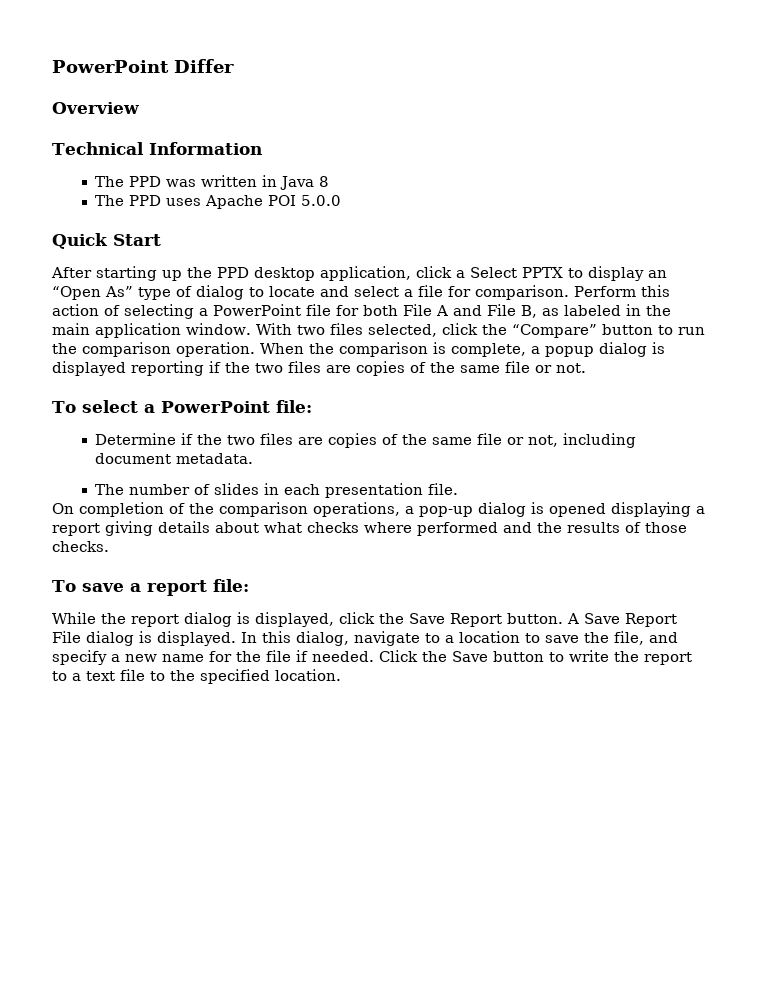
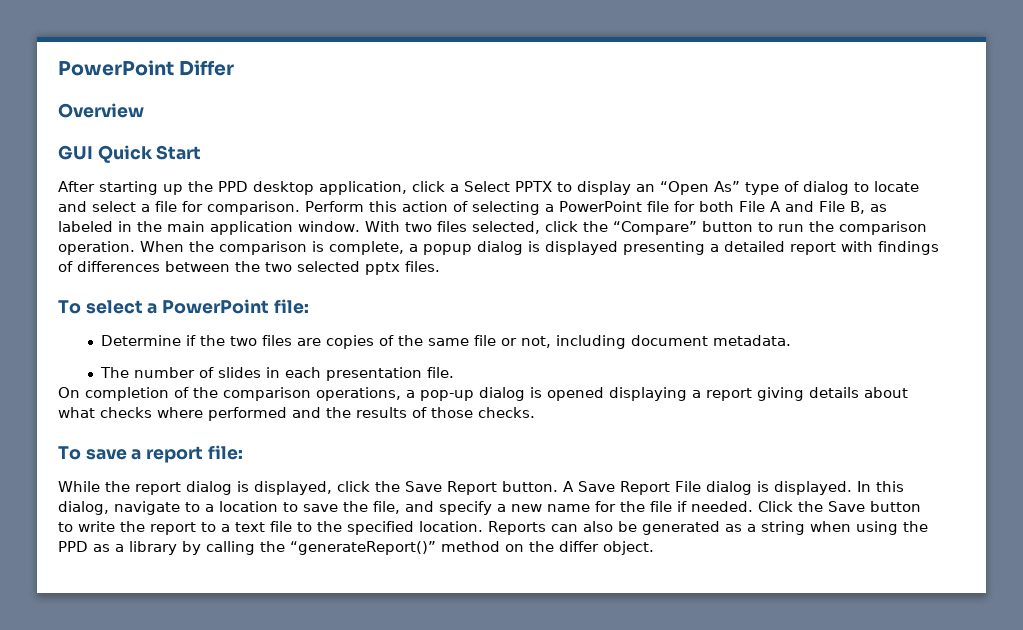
[52,142,262,155] [95,175,330,190] [95,195,342,209] Technical Information // The PPD was written in Java 8 // The PPD uses Apache POI 5.0.0 // -> [58,145,93,160] GUI
[131,361,586,376] reporting if the two files are copies of the same file or not. -> [623,241,939,255] [58,261,440,275] presenting a detailed report with findings of differences between the two selected pptx files.
(341, 675) none -> [488,521,928,535] [58,541,654,555] Reports can also be generated as a string when using the PPD as a library by calling the “generateReport()” method on the differ object.

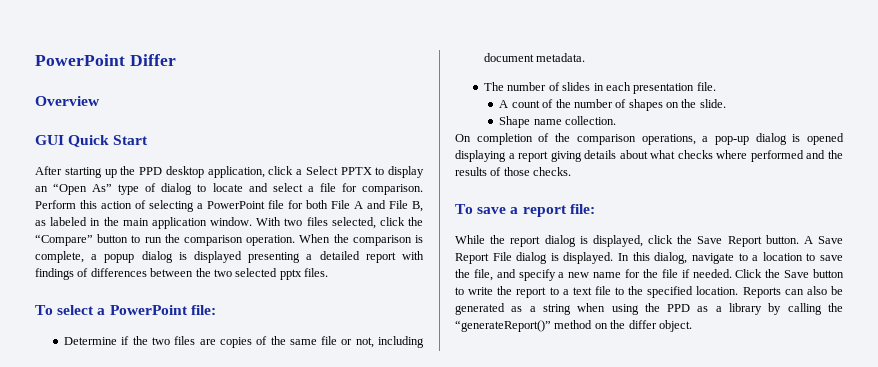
(455, 372) none -> [499,99,726,111] [499,116,617,128] // A count of the number of shapes on the slide. // Shape name collection.

